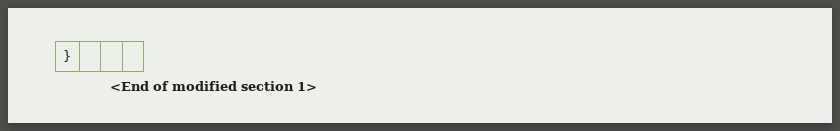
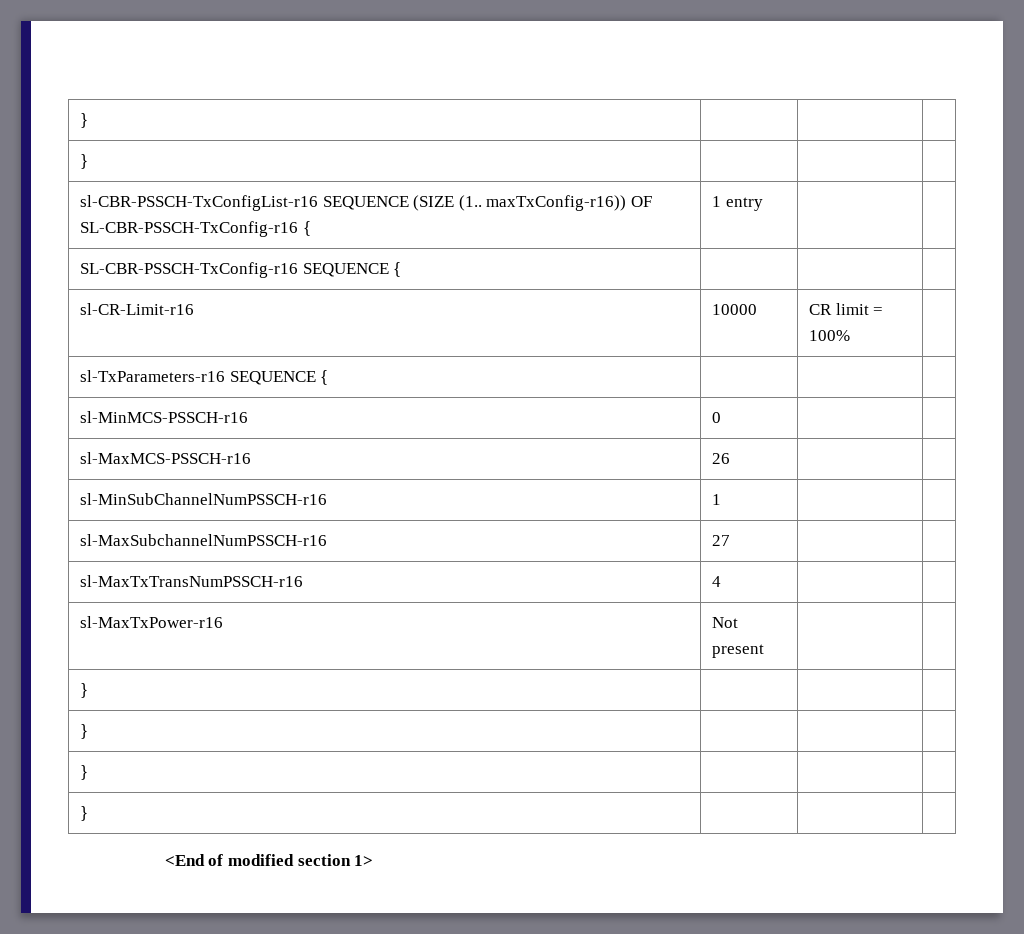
[62,50,71,62] } | | | -> [80,113,89,128] [80,154,89,169] [80,195,653,211] [80,221,311,237] [712,196,763,211] [80,262,402,278] [80,303,195,315] [712,304,758,315] [809,303,884,315] [809,330,851,341] [80,370,329,385] [80,411,249,423] [712,412,722,423] [80,452,252,464] [712,453,731,464] [80,493,328,505] [712,494,722,505] [80,534,328,546] [712,535,731,546] [80,575,304,587] [712,576,722,587] [80,616,224,628] [712,617,739,628] [712,644,765,658] [80,683,89,698] [80,724,89,739] [80,765,89,780] [80,806,89,821] } | | | // } | | | // sl-CBR-PSSCH-TxConfigList-r16 SEQUENCE (SIZE (1.. maxTxConfig-r16)) OF SL-CBR-PSSCH-TxConfig-r16 { | 1 entry | | // SL-CBR-PSSCH-TxConfig-r16 SEQUENCE { | | | // sl-CR-Limit-r16 | 10000 | CR limit = 100% | // sl-TxParameters-r16 SEQUENCE { | | | // sl-MinMCS-PSSCH-r16 | 0 | | // sl-MaxMCS-PSSCH-r16 | 26 | | // sl-MinSubChannelNumPSSCH-r16 | 1 | | // sl-MaxSubchannelNumPSSCH-r16 | 27 | | // sl-MaxTxTransNumPSSCH-r16 | 4 | | // sl-MaxTxPower-r16 | Not present | | // } | | | // } | | | // } | | | // } | | |

